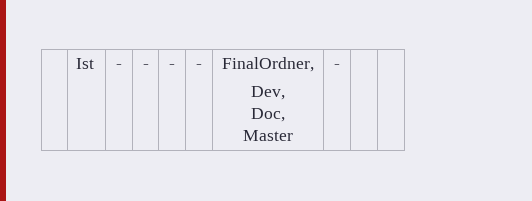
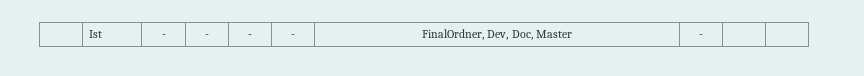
(314, 64) // -> (485, 34) none
(285, 93) // -> (509, 35) none
(285, 115) // -> (533, 35) none

